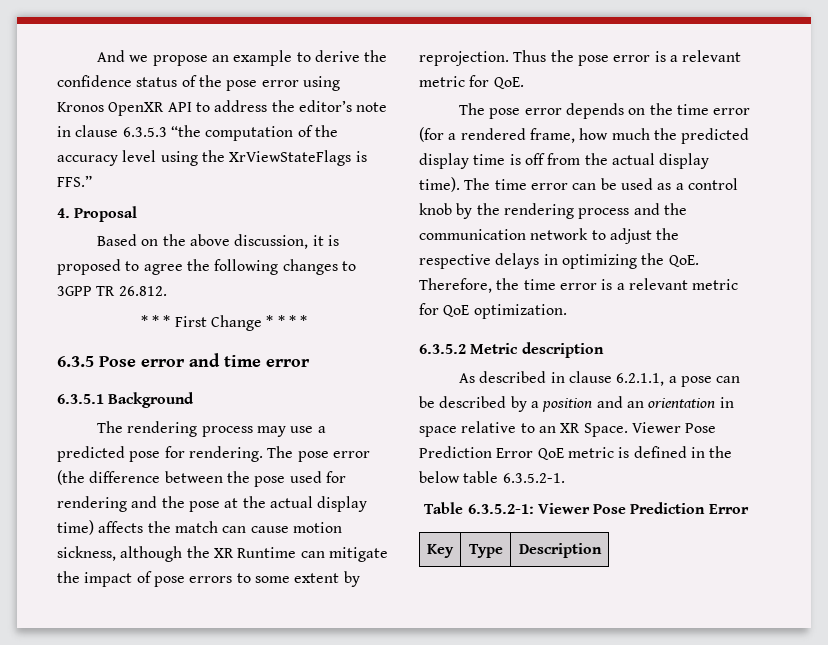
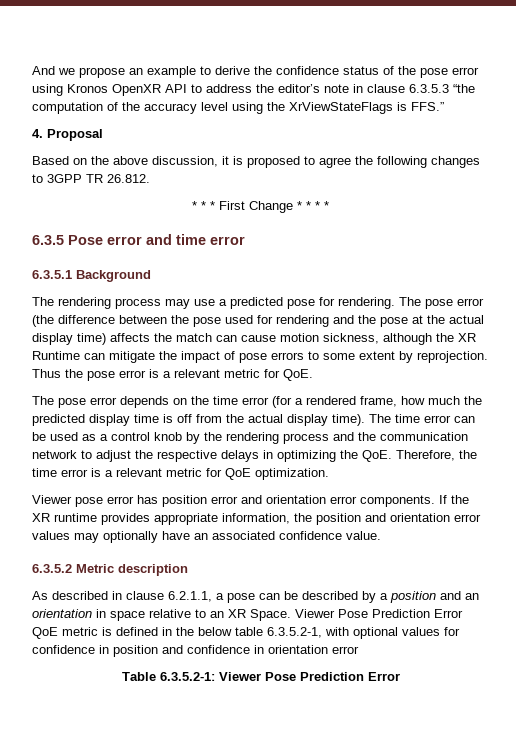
(567, 311) none -> [32,495,469,507] [32,513,481,525] [32,531,381,543] // Viewer pose error has position error and orientation error components. If the XR runtime provides appropriate information, the position and orientation error values may optionally have an associated confidence value.
[502,473,565,483] 6.3.5.2-1. -> [267,627,460,639] [32,645,359,657] 6.3.5.2-1, with optional values for confidence in position and confidence in orientation error
[427,544,454,558] [468,544,503,558] [518,543,602,558] // Key | Type | Description -> (400, 676) none

